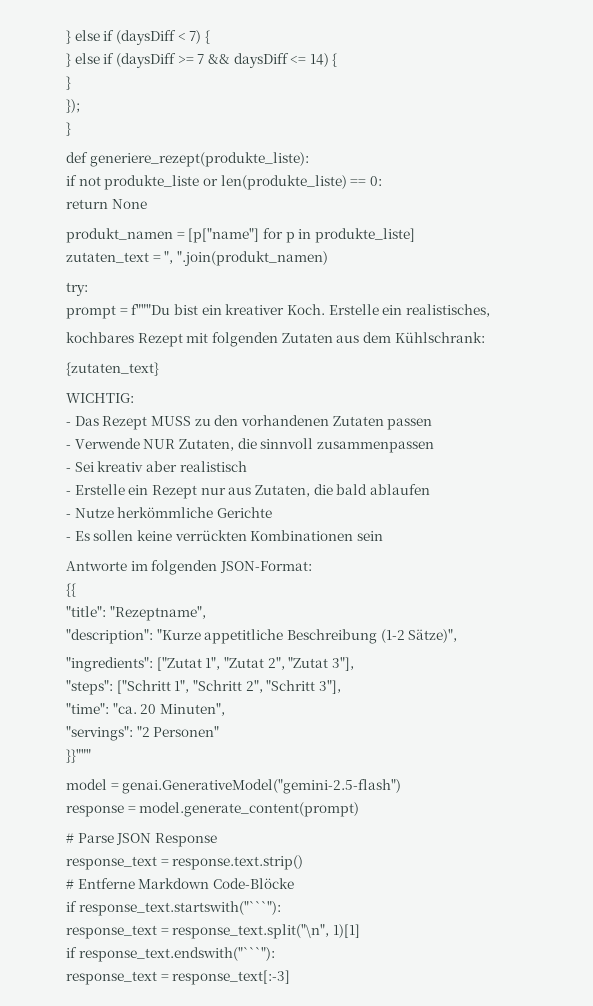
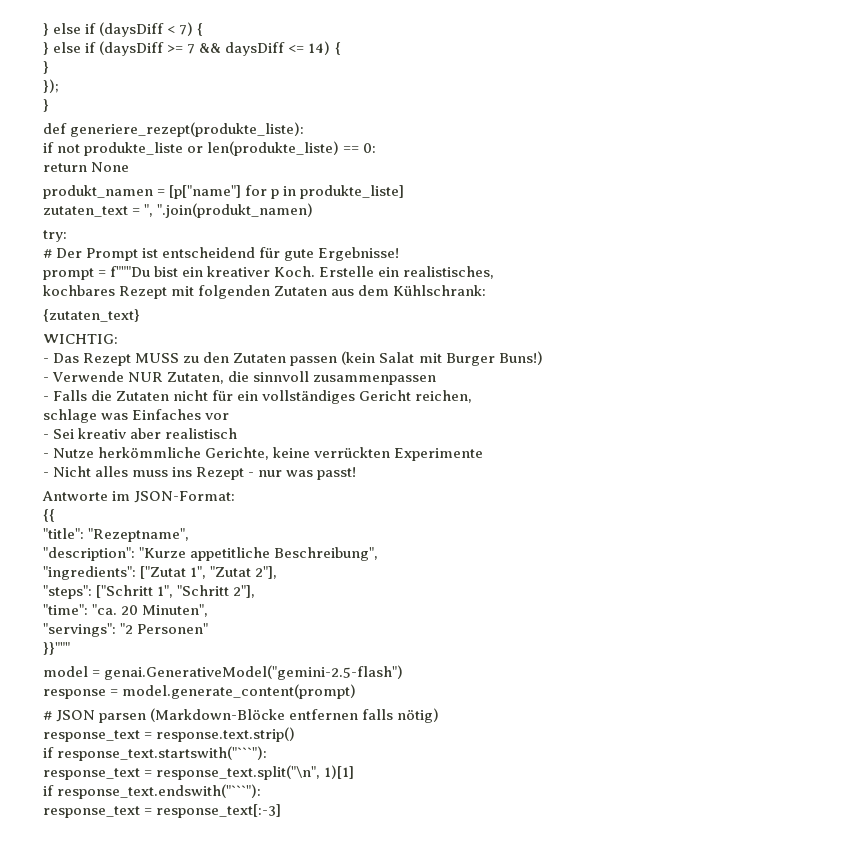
(88, 289) none -> [43,247,400,261] // # Der Prompt ist entscheidend für gute Ergebnisse!
[240,415,329,426] vorhandenen -> (230, 357) none
(433, 424) none -> [341,351,543,366] (kein Salat mit Burger Buns!)
(434, 447) none -> [43,390,473,404] [43,409,230,423] // - Falls die Zutaten nicht für ein vollständiges Gericht reichen, // schlage was Einfaches vor
[74,484,430,499] [66,507,272,518] [66,530,383,541] Erstelle ein Rezept nur aus Zutaten, die bald ablaufen // - Nutze herkömmliche Gerichte // - Es sollen keine verrückten Kombinationen sein -> [53,447,484,461] [43,466,357,480] Nutze herkömmliche Gerichte, keine verrückten Experimente // - Nicht alles muss ins Rezept - nur was passt!
[151,560,218,575] folgenden -> (131, 496) none
[286,629,458,644] Beschreibung (1-2 Sätze)", -> [274,547,379,561] Beschreibung",
[267,657,354,671] 2", "Zutat 3"], -> [255,566,278,579] 2"],
[245,680,341,694] 2", "Schritt 3"], -> [233,585,256,598] 2"],
[77,833,217,847] Parse JSON Response -> [56,708,440,723] JSON parsen (Markdown-Blöcke entfernen falls nötig)
[66,878,294,889] // # Entferne Markdown Code-Blöcke -> (296, 734) none

